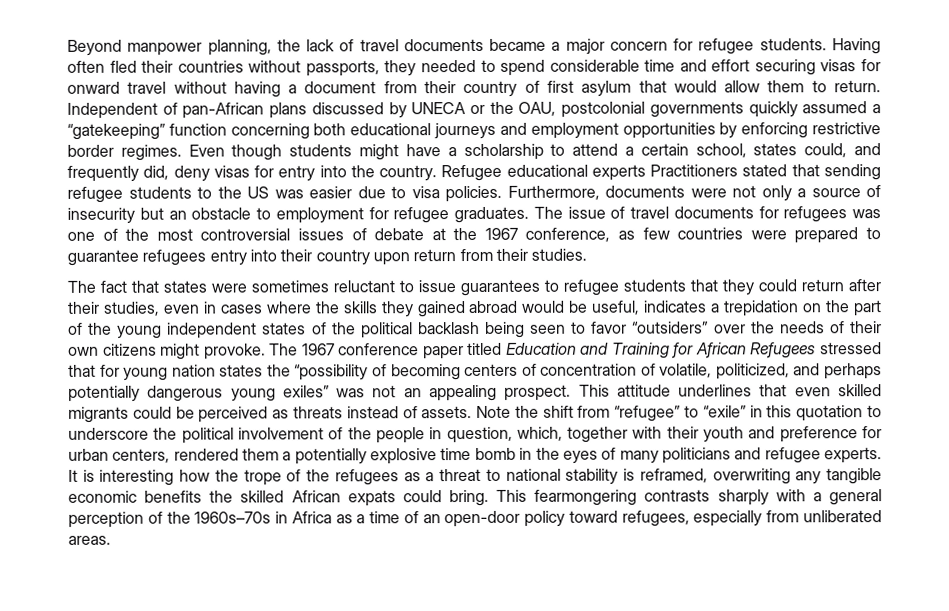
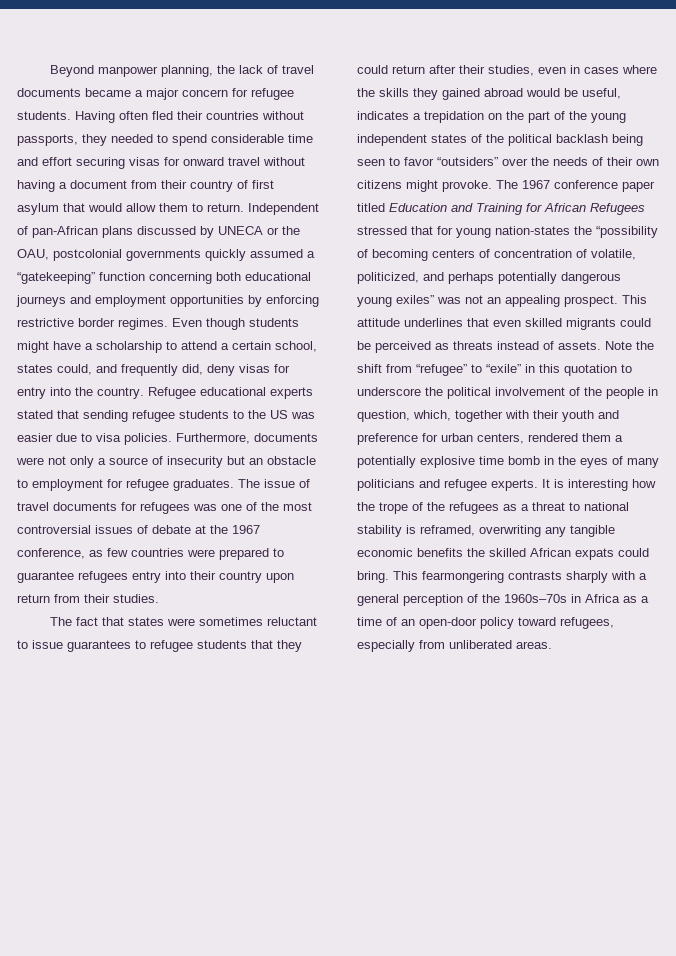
[650,164,739,177] Practitioners -> (313, 393) none
[171,364,264,377] nation states -> [495,226,570,235] nation-states

